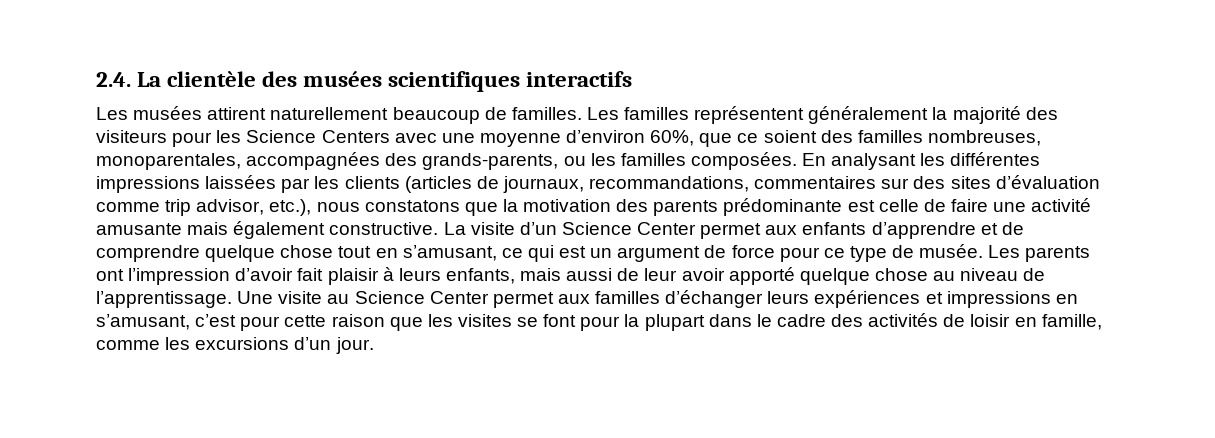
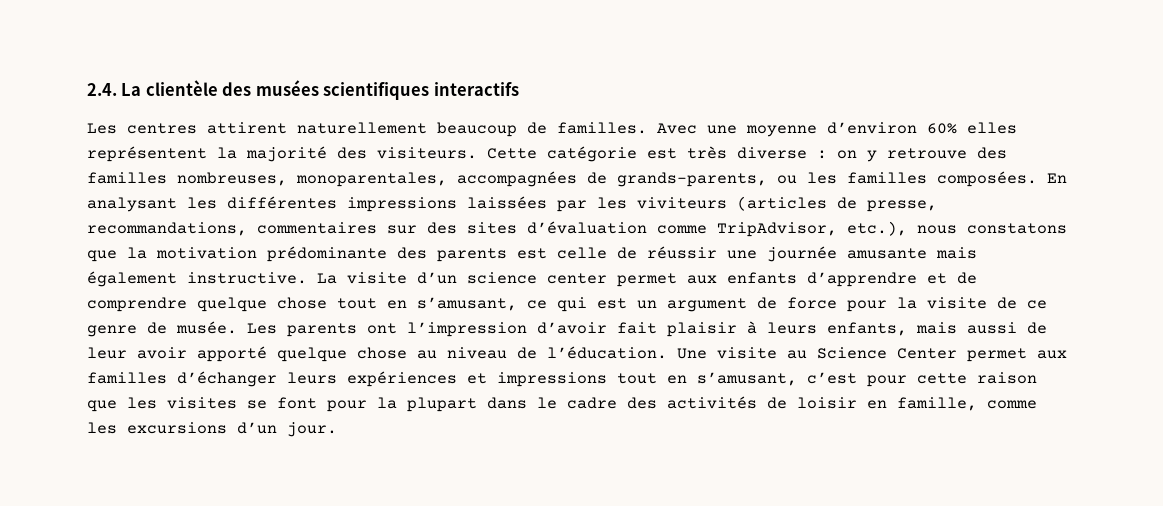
[133,106,203,120] musées -> [127,123,197,134] centres
[586,106,1058,124] [96,130,817,147] Les familles représentent généralement la majorité des visiteurs pour les Science Centers avec une moyenne d’environ 60%, que ce soient -> [657,122,1017,137] [87,146,967,162] Avec une moyenne d’environ 60% elles représentent la majorité des visiteurs. Cette catégorie est très diverse : on y retrouve
[385,153,418,166] des -> [587,172,607,184] de
[344,176,400,189] clients -> [637,197,727,209] viviteurs
[502,176,584,193] journaux, -> [867,200,937,212] presse,
[165,199,265,216] trip advisor, -> [717,222,837,237] TripAdvisor,
(612, 205) none -> [267,246,387,262] prédominante
[723,198,843,216] prédominante -> (507, 255) none
[950,198,1092,212] faire une activité -> [647,246,837,262] réussir une journée
[329,222,439,235] constructive. -> [187,272,307,284] instructive.
[561,222,697,235] Science Center -> [467,272,607,284] science center
[823,246,887,262] ce type -> [897,297,1047,309] [87,325,137,337] la visite de ce genre
[96,291,232,308] l’apprentissage. -> [547,346,667,359] l’éducation.
(1051, 299) none -> [617,373,657,384] tout

